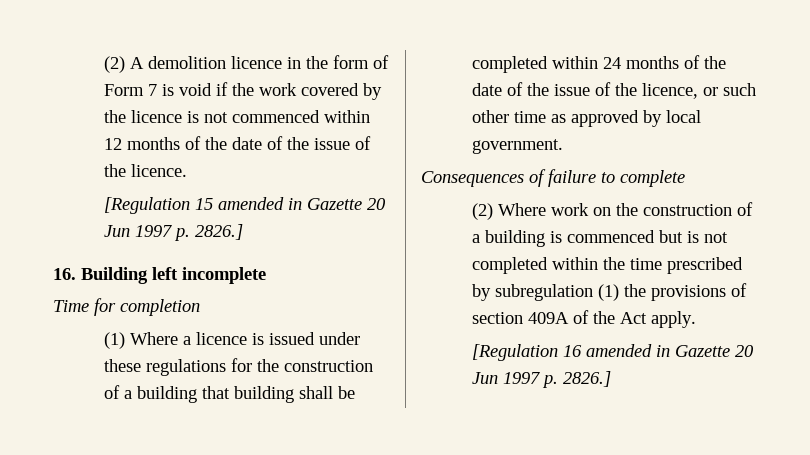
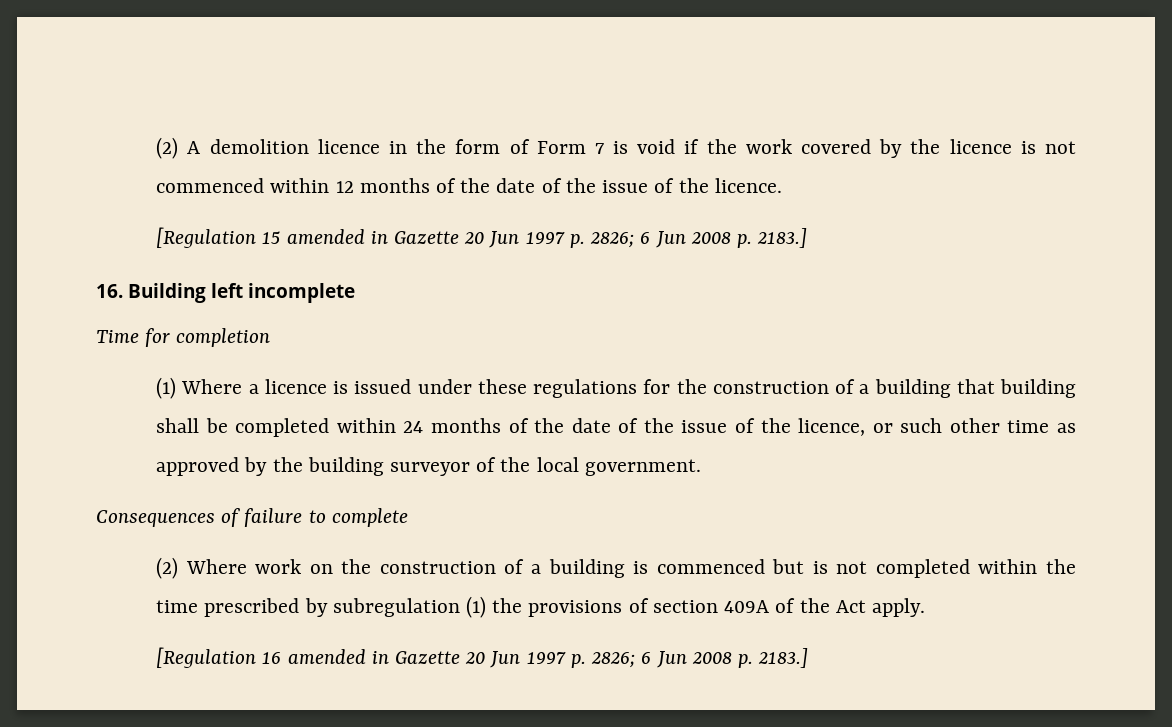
[195,224,244,240] 2826.] -> [590,228,808,248] 2826; 6 Jun 2008 p. 2183.]
(663, 118) none -> [272,457,531,476] the building surveyor of the
[563,371,612,387] 2826.] -> [591,648,809,668] 2826; 6 Jun 2008 p. 2183.]

